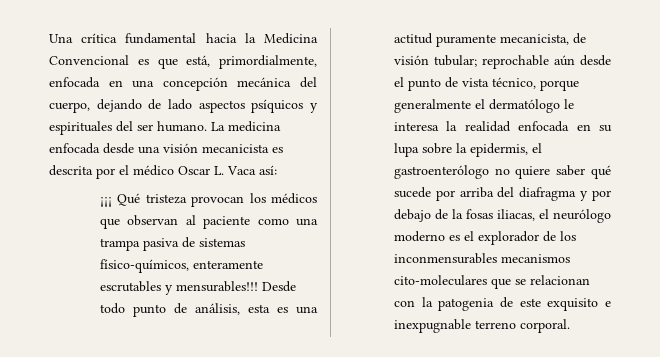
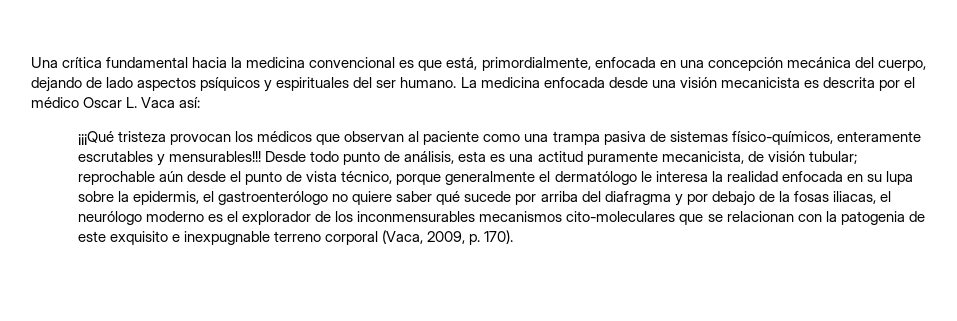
[264,33,318,44] [49,55,129,65] Medicina Convencional -> [246,57,396,68] medicina convencional
[99,193,141,207] ¡¡¡ Qué -> [77,131,114,145] ¡¡¡Qué
[519,319,570,333] corporal. -> [325,230,514,245] corporal (Vaca, 2009, p. 170).

